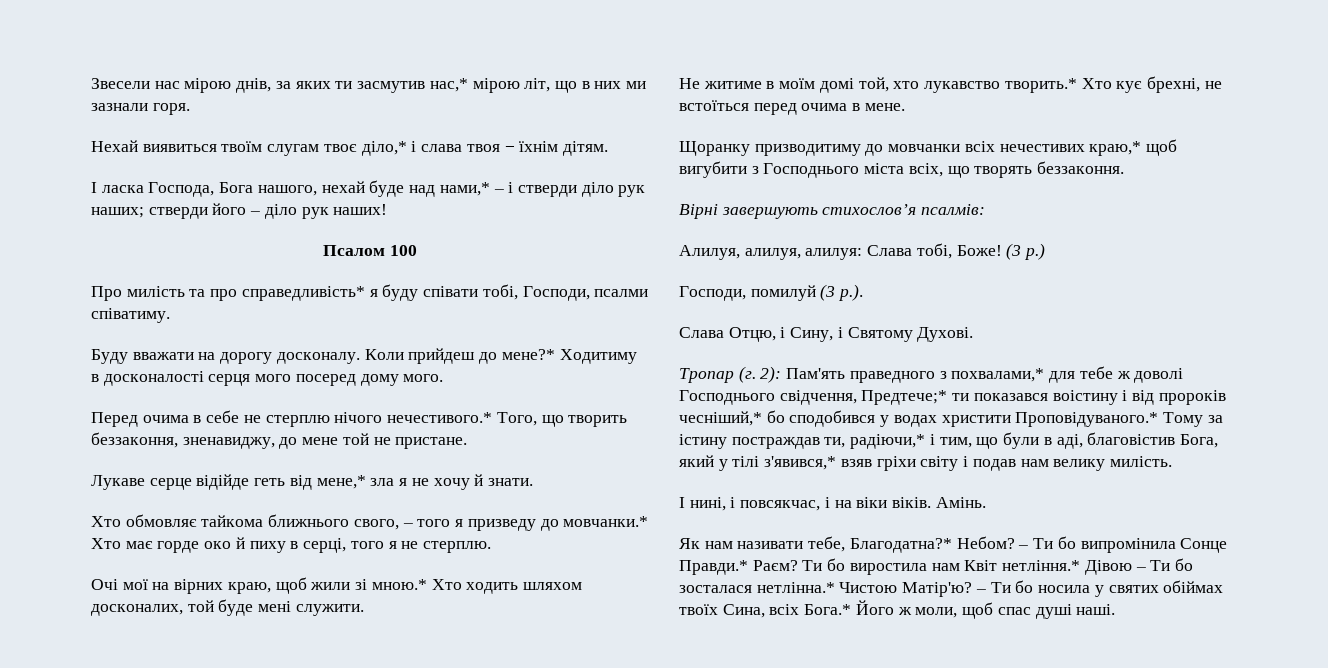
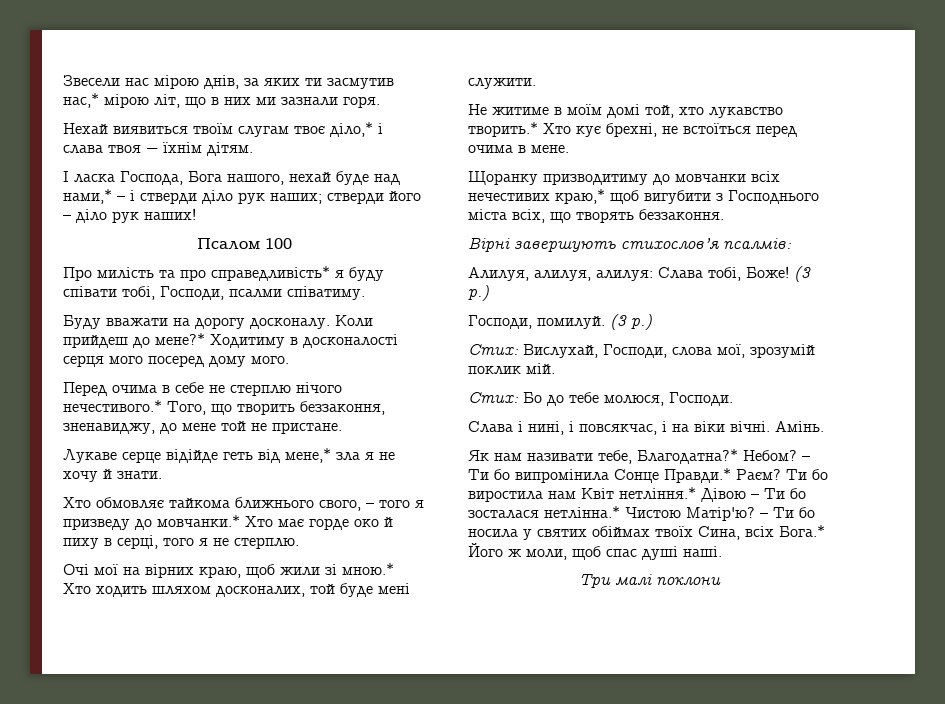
[750,284,864,301] [679,327,974,342] [679,366,1184,383] [679,390,1226,405] [679,410,1223,427] [679,432,1218,449] [679,455,1172,471] [679,497,685,508] помилуй (3 р.). // Слава Отцю, і Сину, і Святому Духові. // Тропар (г. 2): Пам'ять праведного з похвалами,* для тебе ж доволі Господнього свідчення, Предтече;* ти показався воістину і від пророків чесніший,* бо сподобився у водах христити Проповідуваного.* Тому за істину постраждав ти, радіючи,* і тим, що були в аді, благовістив Бога, який у тілі з'явився,* взяв гріхи світу і подав нам велику милість. // І -> [537,314,652,330] [468,344,815,358] [468,363,555,375] [468,392,733,406] [468,421,523,433] помилуй. (3 р.) // Стих: Вислухай, Господи, слова мої, зрозумій поклик мій. // Стих: Бо до тебе молюся, Господи. // Слава і
[892,497,932,508] віків. -> [730,421,770,432] вічні.
(1116, 609) none -> [579,574,721,588] // Три малі поклони

